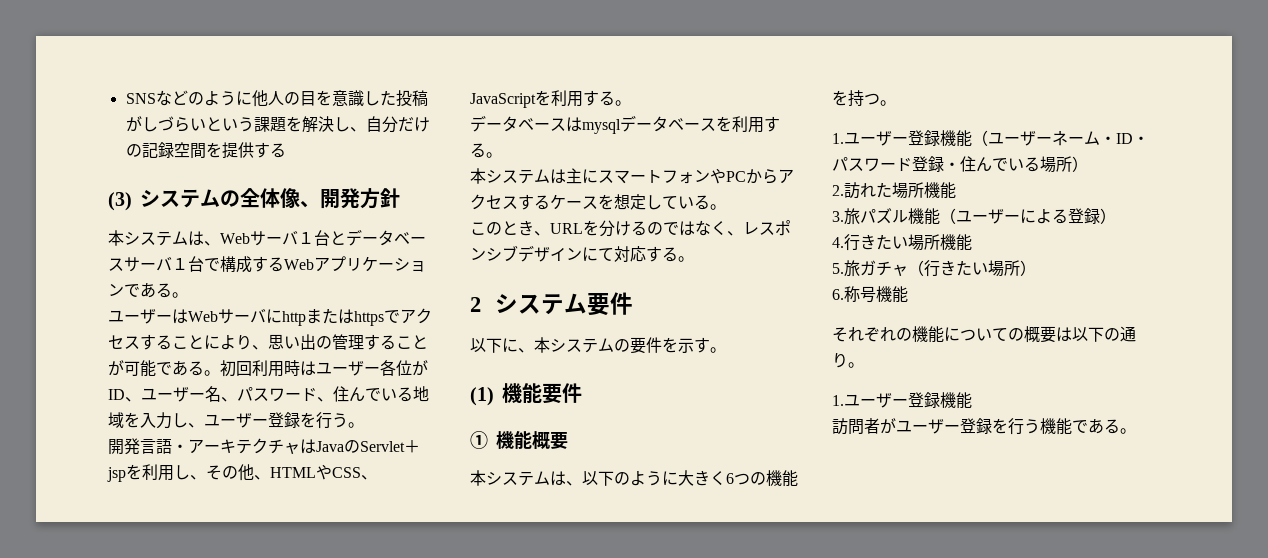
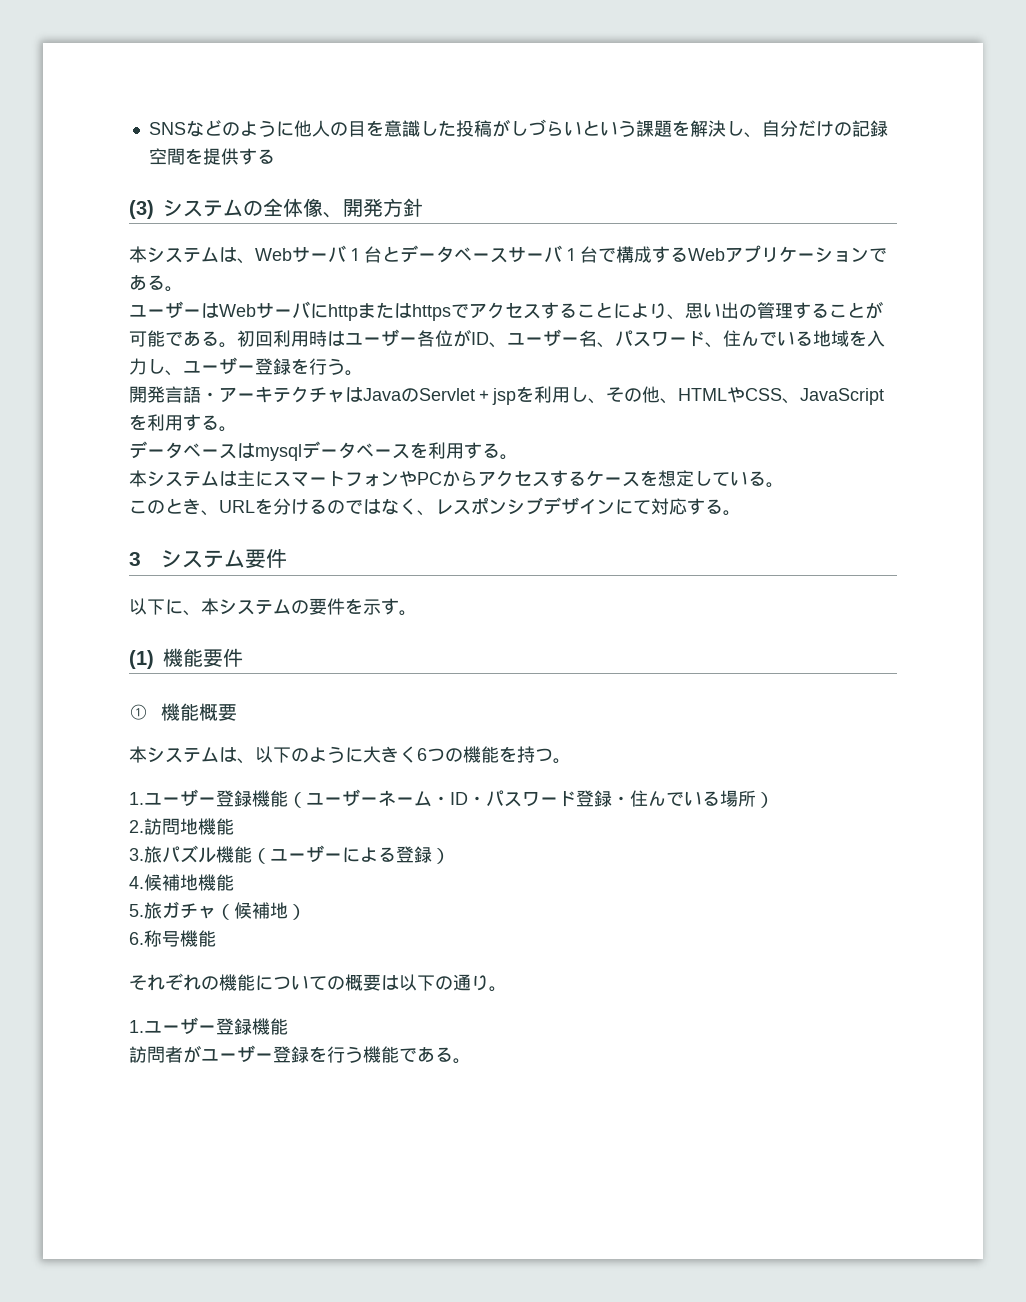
[470,297,481,312] 2 -> [129,552,141,566] 3
[860,182,924,199] れた場所 -> [162,818,198,835] 問地
[844,234,940,251] 行きたい場所 -> [144,874,198,891] 候補地
[924,260,1020,277] 行きたい場所 -> [234,902,288,919] 候補地

